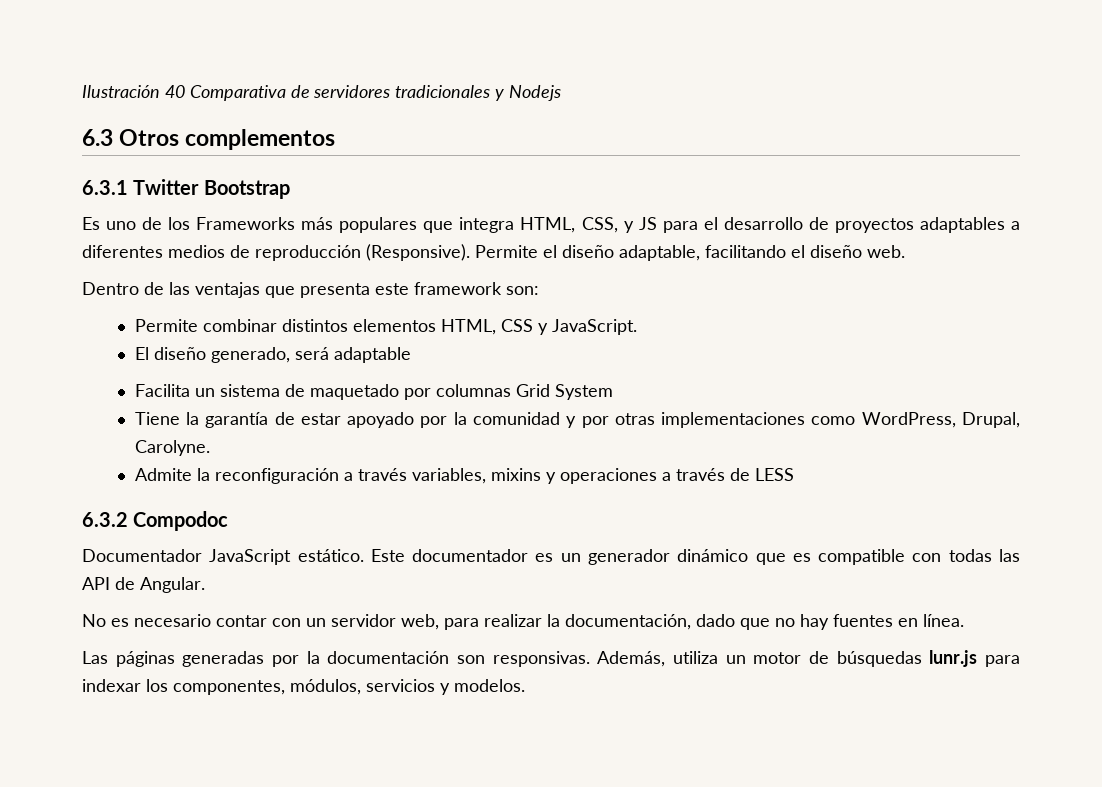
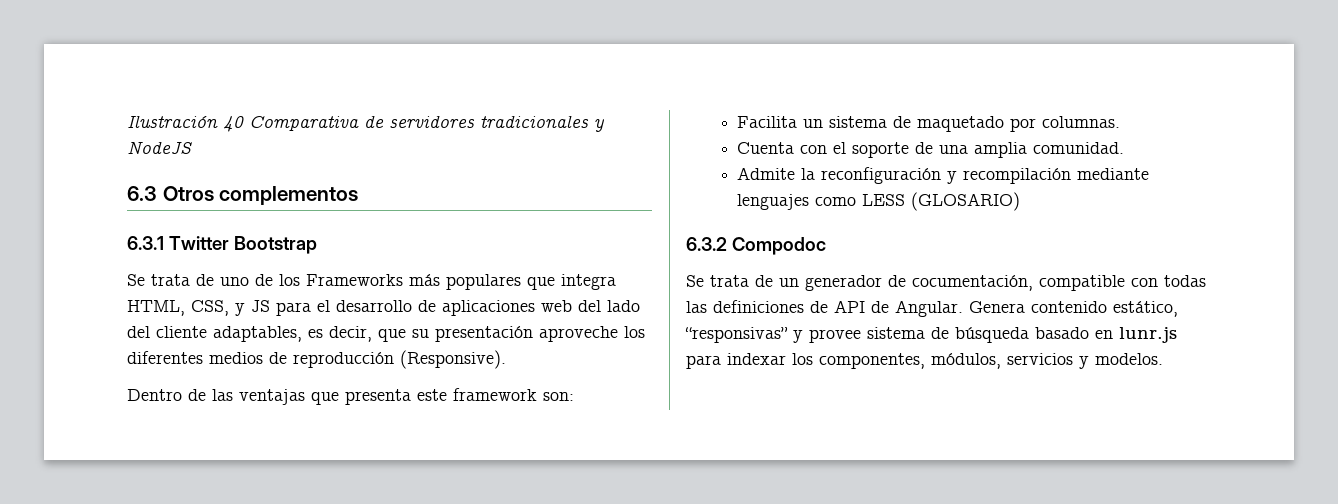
[509,85,562,101] Nodejs -> [127,141,192,154] NodeJS
[82,217,100,230] Es -> [127,274,214,286] Se trata de
[834,217,1021,233] proyectos adaptables a -> [442,300,640,316] [127,326,645,342] aplicaciones web del lado del cliente adaptables, es decir, que su presentación aproveche los
[475,245,905,261] Permite el diseño adaptable, facilitando el diseño web. -> (506, 359) none
[134,319,637,335] [134,347,411,363] // Permite combinar distintos elementos HTML, CSS y JavaScript. // El diseño generado, será adaptable -> (574, 396) none
[435,384,613,400] [134,412,1021,428] [134,440,210,456] [134,468,750,484] columnas Grid System // Tiene la garantía de estar apoyado por la comunidad y por otras implementaciones como WordPress, Drupal, Carolyne. // Admite la reconfiguración a través variables, mixins y operaciones a través de -> [1042,116,1121,128] [737,142,1125,158] [737,167,1150,184] [737,194,857,210] columnas. // Cuenta con el soporte de una amplia comunidad. // Admite la reconfiguración y recompilación mediante lenguajes como
(794, 474) none -> [911,192,1021,211] (GLOSARIO)
[82,549,811,565] Documentador JavaScript estático. Este documentador es un generador dinámico que es -> [686,275,1033,291] Se trata de un generador de cocumentación,
(1021, 555) none -> [713,300,828,313] definiciones de
[82,614,964,630] [82,651,922,667] // No es necesario contar con un servidor web, para realizar la documentación, dado que no hay fuentes en línea. // Las páginas generadas por la documentación son responsivas. Además, utiliza un motor de búsquedas -> [969,301,1178,317] [685,327,1113,343] Genera contenido estático, “responsivas” y provee sistema de búsqueda basado en

